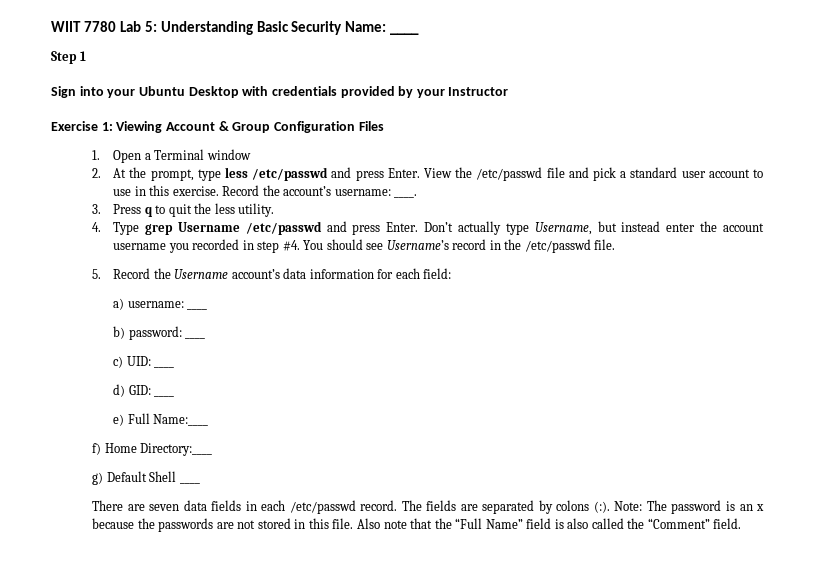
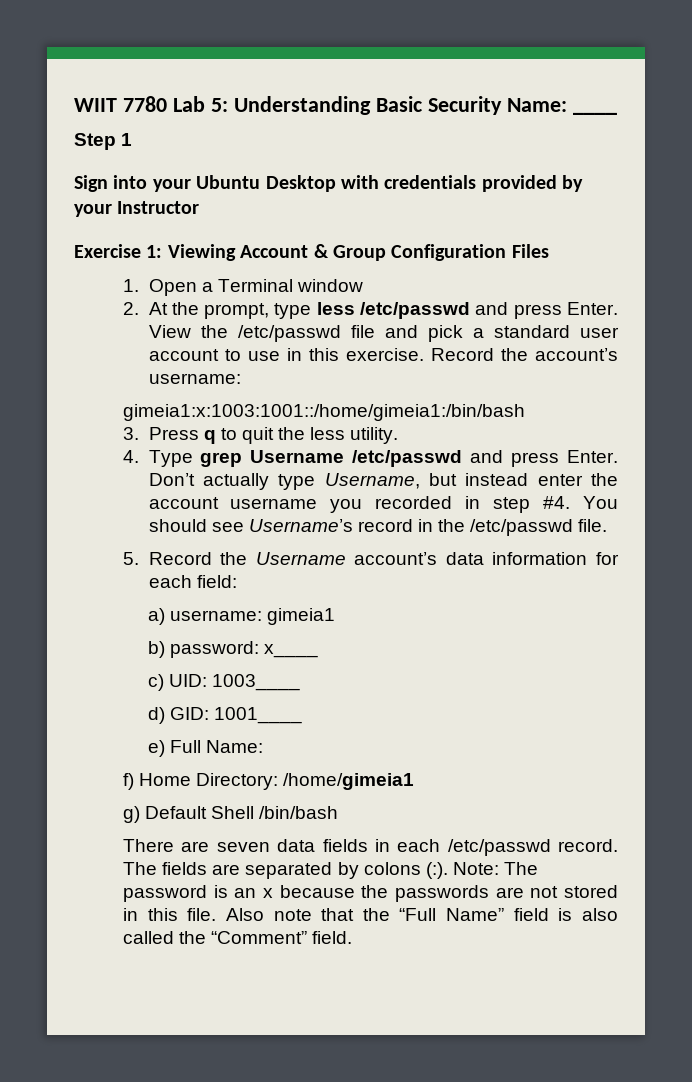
[394,194,418,198] ____. -> [123,404,526,421] // gimeia1:x:1003:1001::/home/gimeia1:/bin/bash
[187,308,208,310] ____ -> [266,608,335,625] gimeia1
[185,337,206,339] ____ -> [263,644,318,658] x____
[154,366,175,368] ____ -> [211,674,300,691] 1003____
[154,395,175,397] ____ -> [213,707,302,724] 1001____
[153,414,209,426] Name:____ -> [205,740,263,753] Name:
[140,443,213,456] Directory:____ -> [196,773,415,790] Directory: /home/gimeia1
[179,482,200,484] ____ -> [259,806,339,819] /bin/bash

